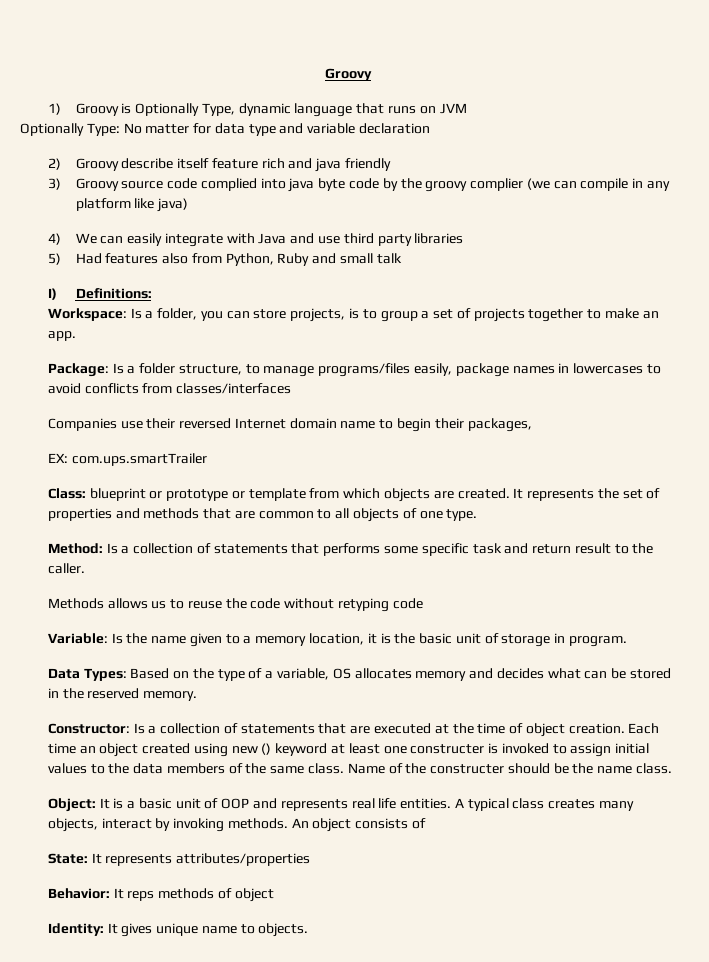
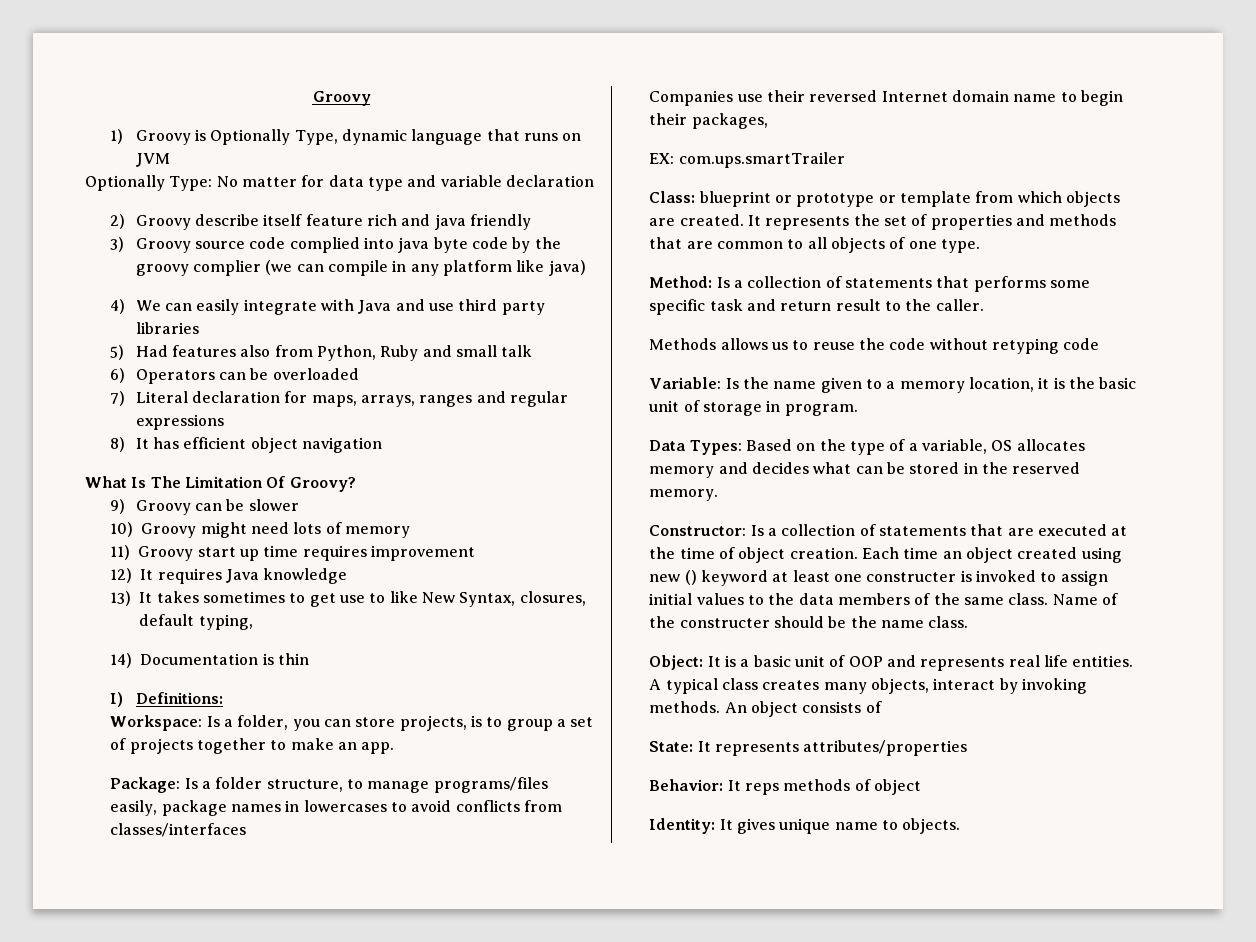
(402, 258) none -> [110,368,359,384] [110,391,568,407] [135,414,224,430] [110,437,382,453] [85,476,356,492] [110,499,299,515] [110,522,410,538] [110,545,475,561] [110,568,348,584] [110,591,586,607] [139,614,253,630] [110,653,309,668] // 6) Operators can be overloaded // 7) Literal declaration for maps, arrays, ranges and regular expressions // 8) It has efficient object navigation // What Is The Limitation Of Groovy? // 9) Groovy can be slower // 10) Groovy might need lots of memory // 11) Groovy start up time requires improvement // 12) It requires Java knowledge // 13) It takes sometimes to get use to like New Syntax, closures, default typing, // 14) Documentation is thin

